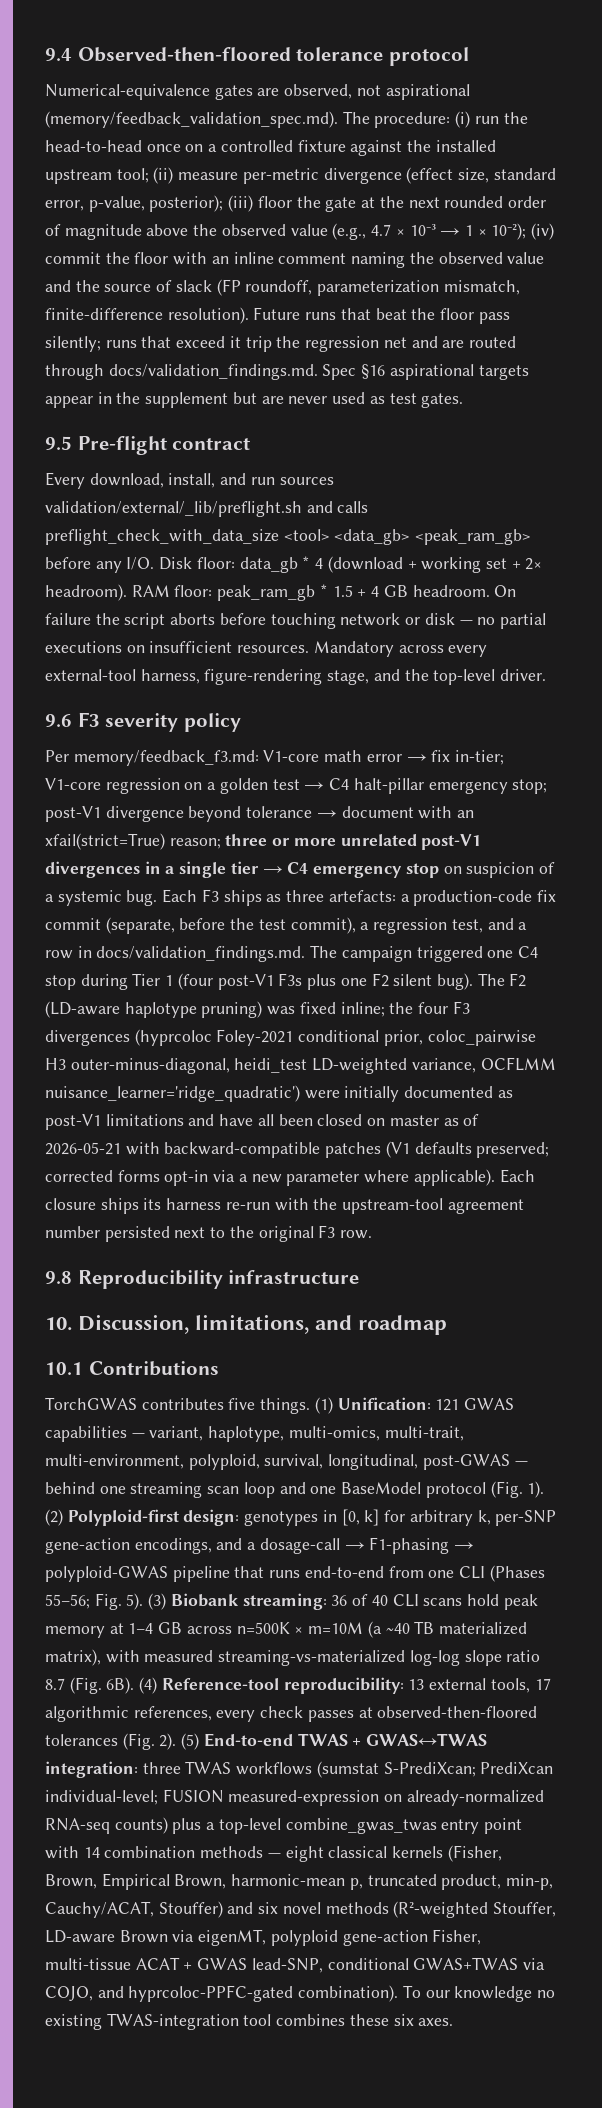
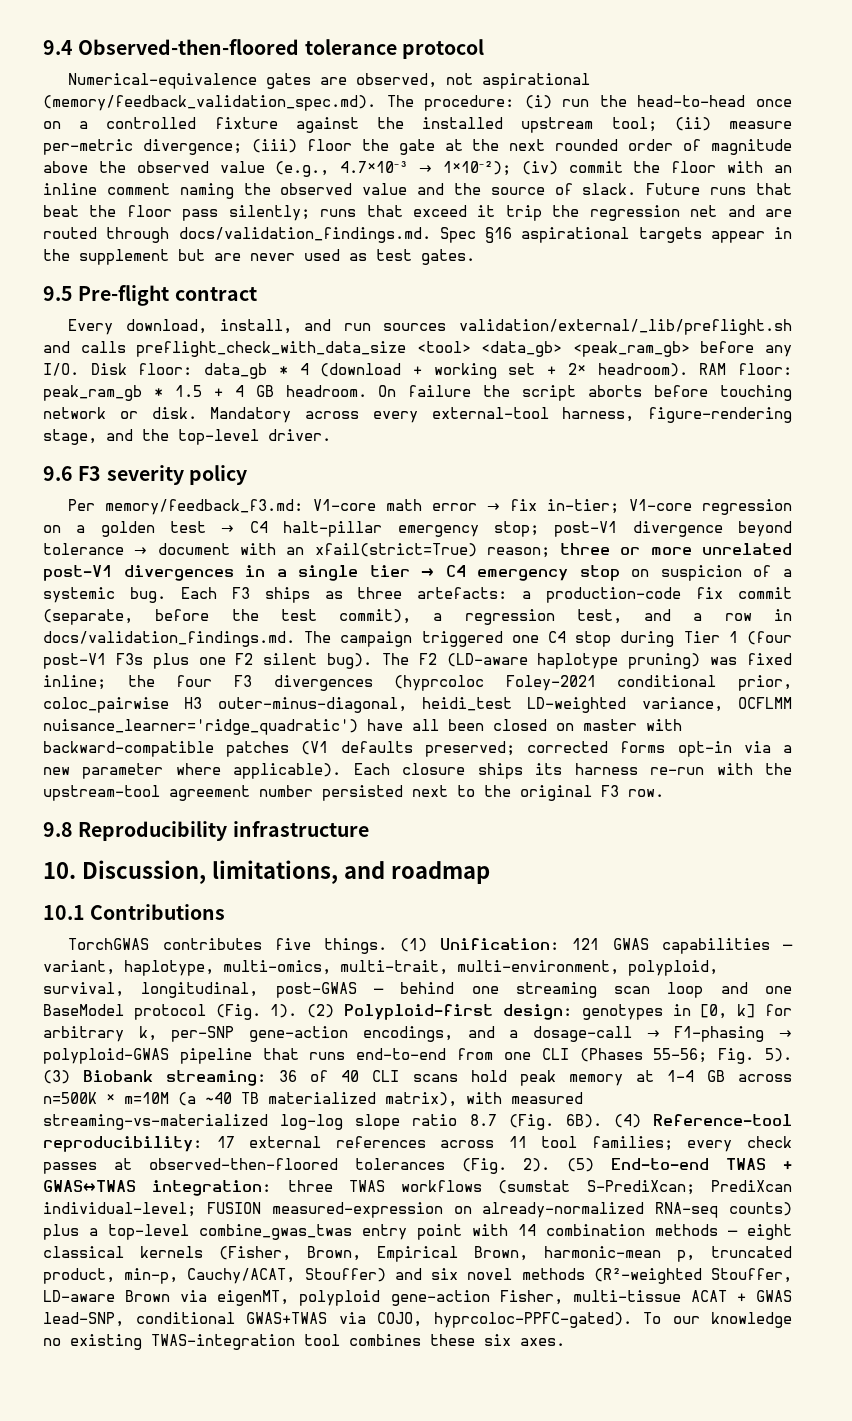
[323,167,556,184] [45,195,224,212] divergence (effect size, standard error, p-value, posterior); -> [142,139,242,155] divergence;
[371,223,527,240] 4.7 × 10⁻³ → 1 × 10⁻²); -> [340,161,511,176] 4.7×10⁻³ → 1×10⁻²);
[175,279,520,296] [45,307,249,324] slack (FP roundoff, parameterization mismatch, finite-difference resolution). -> [582,183,637,195] slack.
[424,613,546,629] [45,641,310,653] disk — no partial executions on insufficient resources. -> [151,407,197,419] disk.
[304,1086,513,1102] [45,1114,215,1130] were initially documented as post-V1 limitations and -> (358, 727) none
[443,1114,480,1126] [45,1142,121,1155] as of 2026-05-21 -> (637, 725) none
[408,1678,551,1693] [45,1706,212,1722] 13 external tools, 17 algorithmic references, -> [216,1136,673,1151] 17 external references across 11 tool families;
[97,1985,399,2002] and hyprcoloc-PPFC-gated combination). -> [433,1312,632,1328] hyprcoloc-PPFC-gated).

